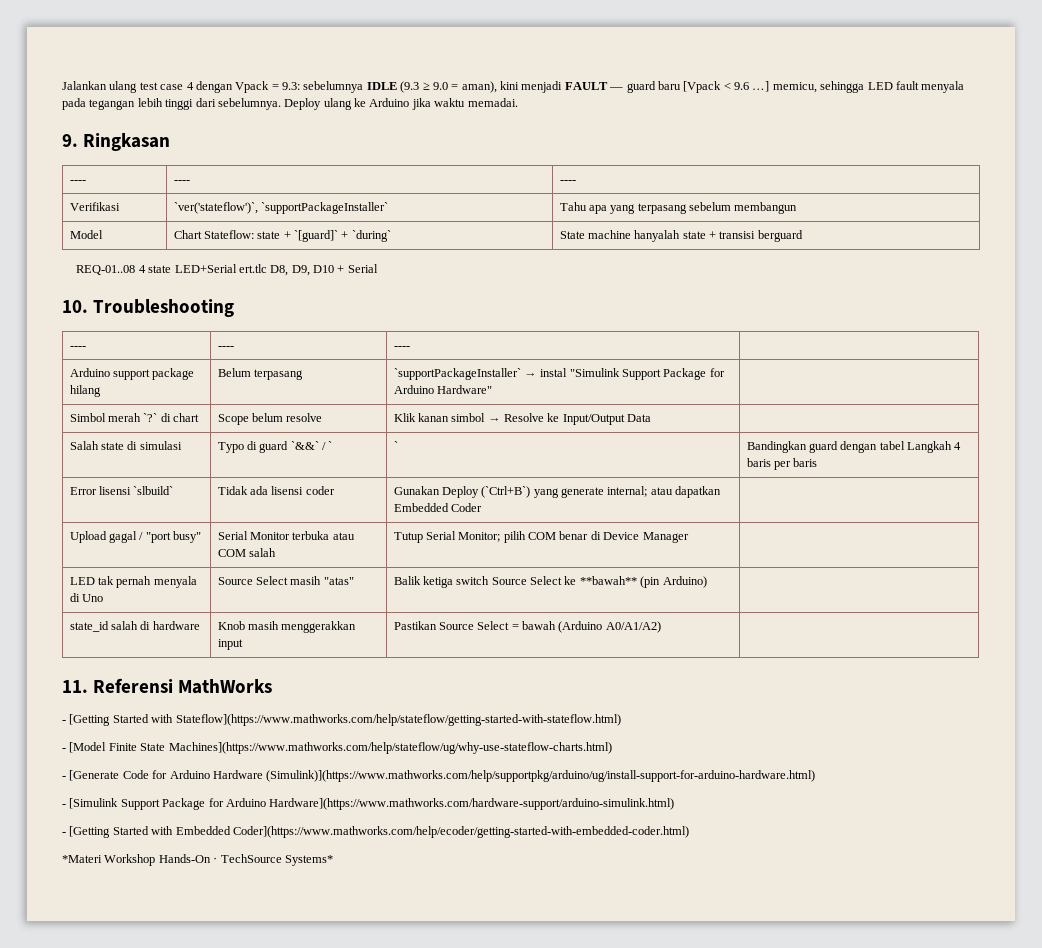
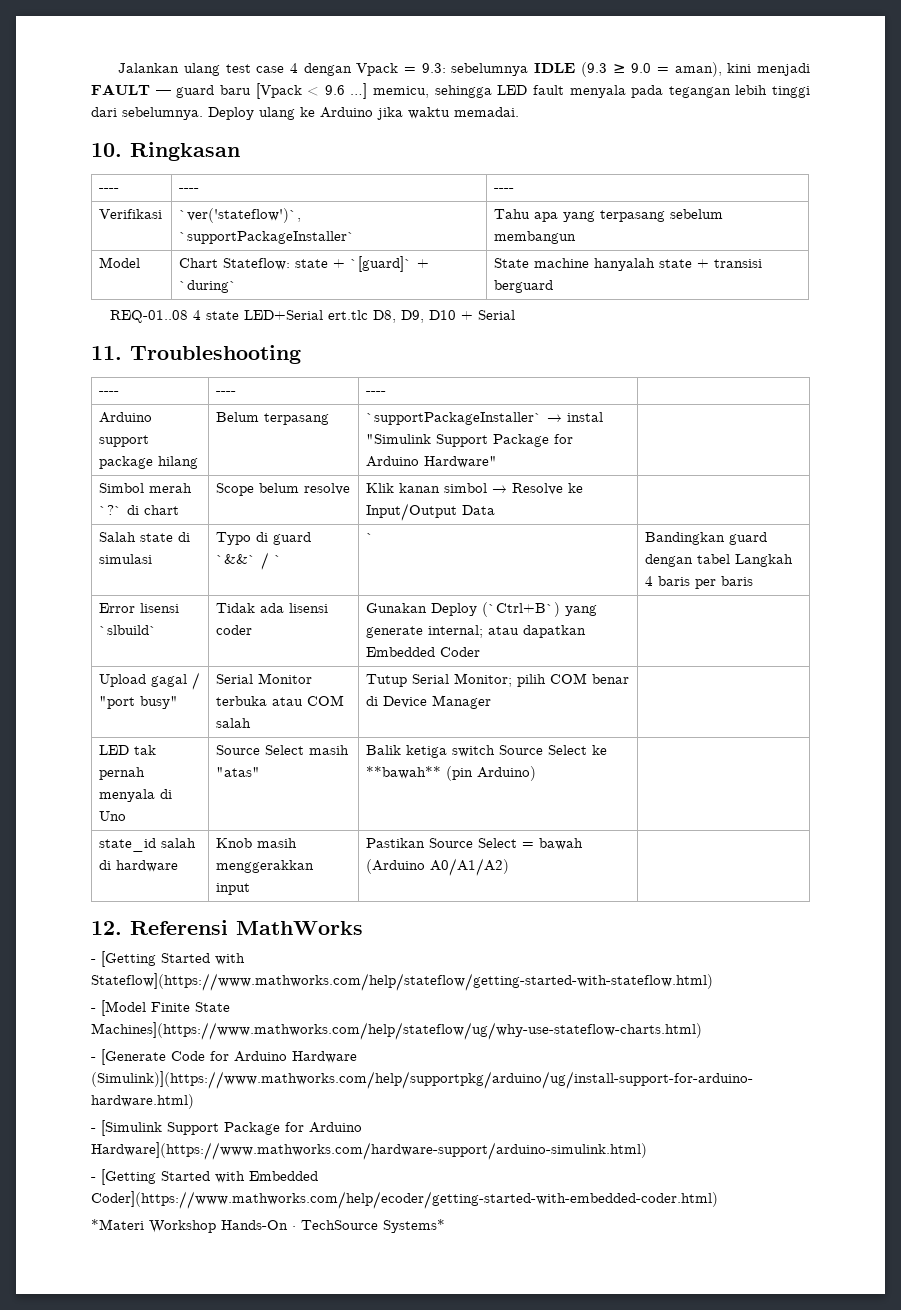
[62,134,78,147] 9. -> [91,143,122,157] 10.
[62,300,88,313] 10. -> [91,346,122,360] 11.
[62,680,88,693] 11. -> [91,921,122,935] 12.

